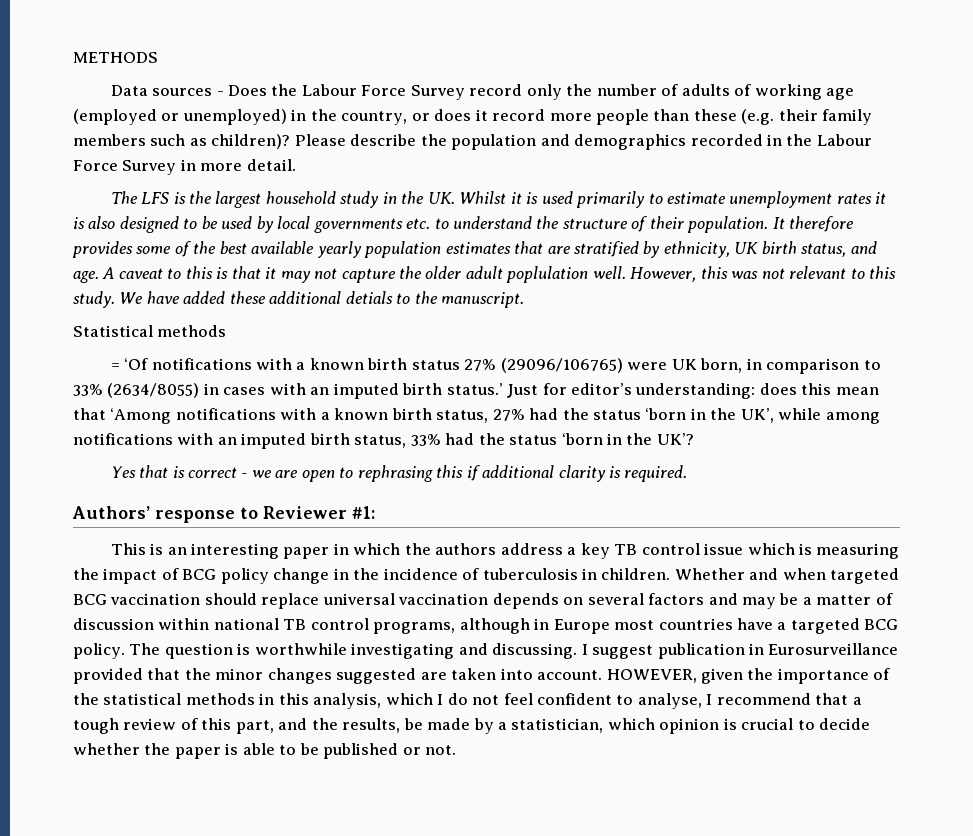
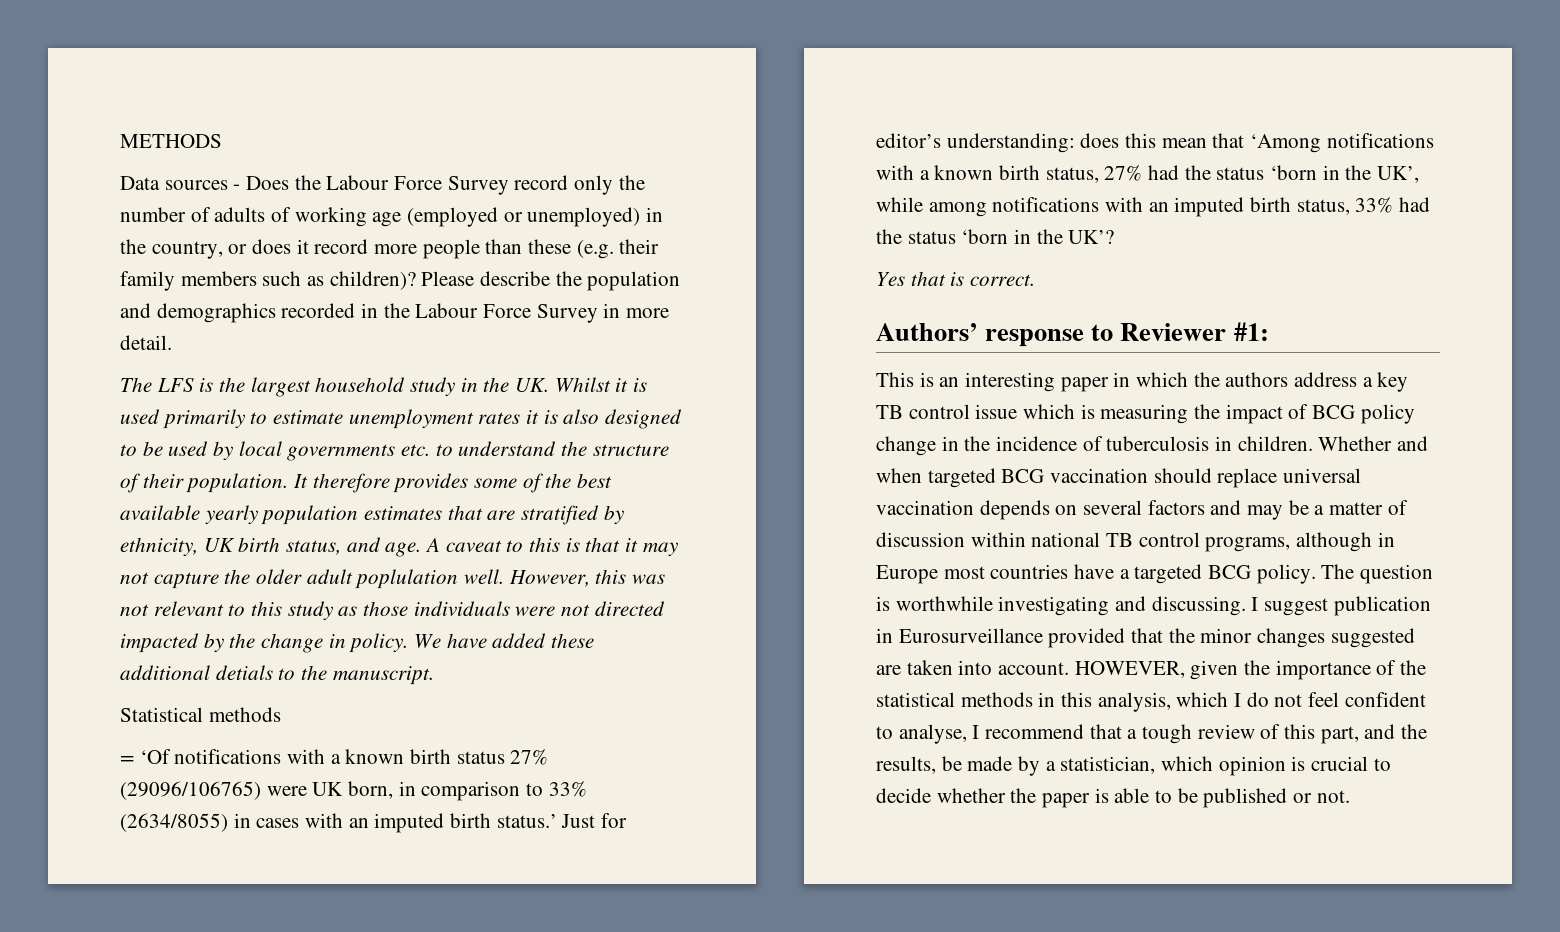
[73,291,115,308] study. -> [287,601,665,621] [120,633,409,653] study as those individuals were not directed impacted by the change in policy.
[188,465,688,482] correct - we are open to rephrasing this if additional clarity is required. -> [970,274,1036,286] correct.

